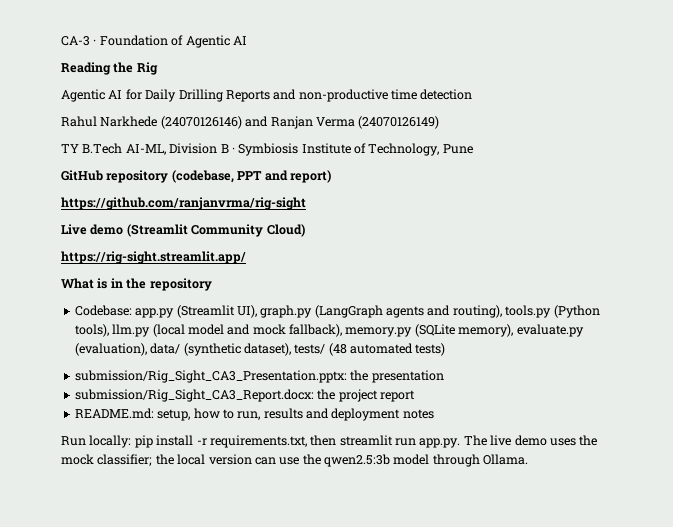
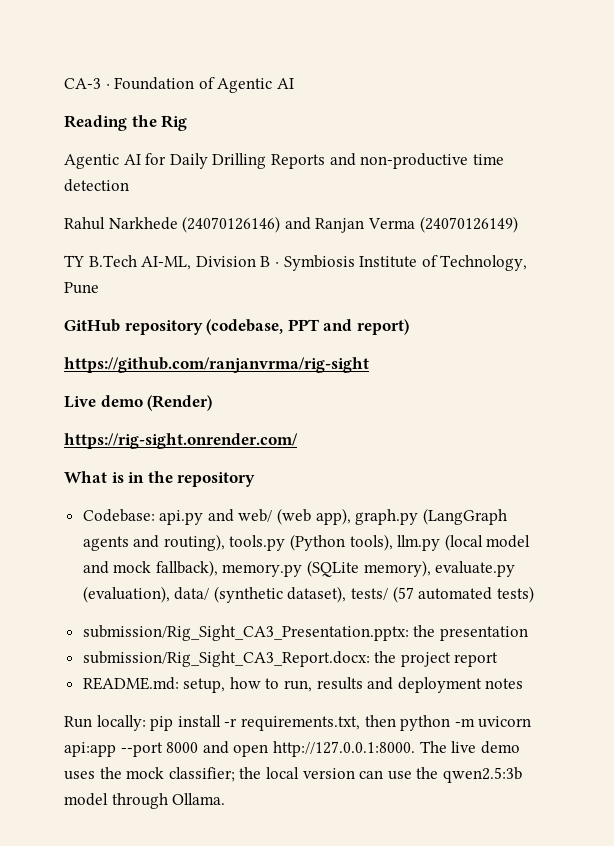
[126,224,305,237] [61,251,246,264] (Streamlit Community Cloud) // https://rig-sight.streamlit.app/ -> [147,395,213,411] [64,433,298,449] (Render) // https://rig-sight.onrender.com/
[135,305,257,318] app.py (Streamlit UI), -> [159,508,351,525] api.py and web/ (web app),
[328,343,347,356] (48 -> [392,586,414,603] (57
[339,435,461,448] streamlit run app.py. -> [400,715,532,731] [64,741,415,757] python -m uvicorn api:app --port 8000 and open http://127.0.0.1:8000.

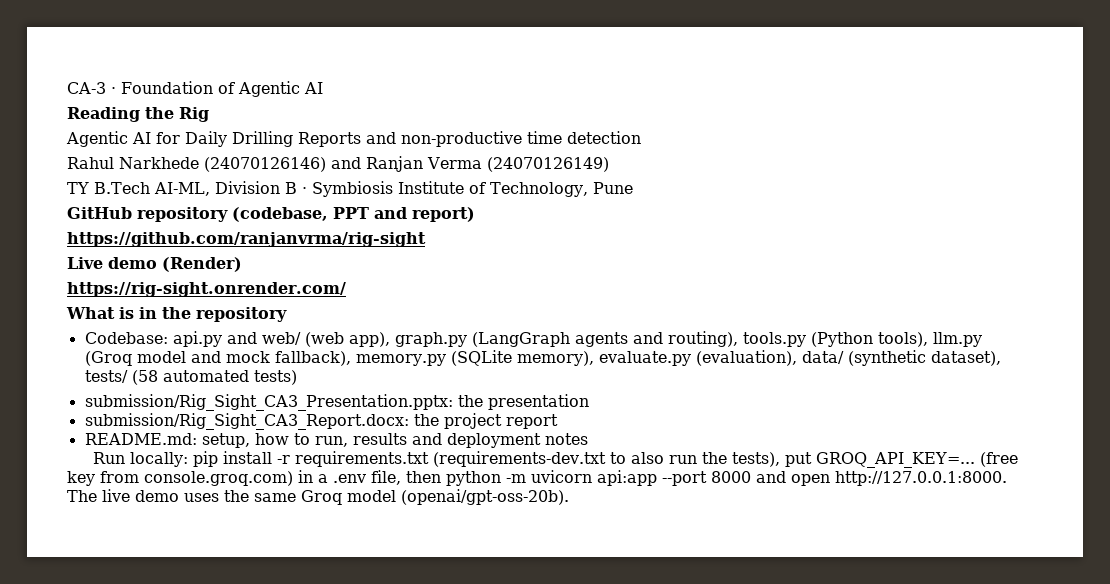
[444,534,483,551] (local -> [84,351,132,366] (Groq
[392,586,414,603] (57 -> [131,370,158,385] (58
[240,716,360,731] requirements.txt, -> [294,451,1018,468] [67,470,401,486] requirements.txt (requirements-dev.txt to also run the tests), put GROQ_API_KEY=... (free key from console.groq.com) in a .env file,
[126,767,522,783] [64,793,226,809] mock classifier; the local version can use the qwen2.5:3b model through Ollama. -> [254,489,569,505] same Groq model (openai/gpt-oss-20b).

